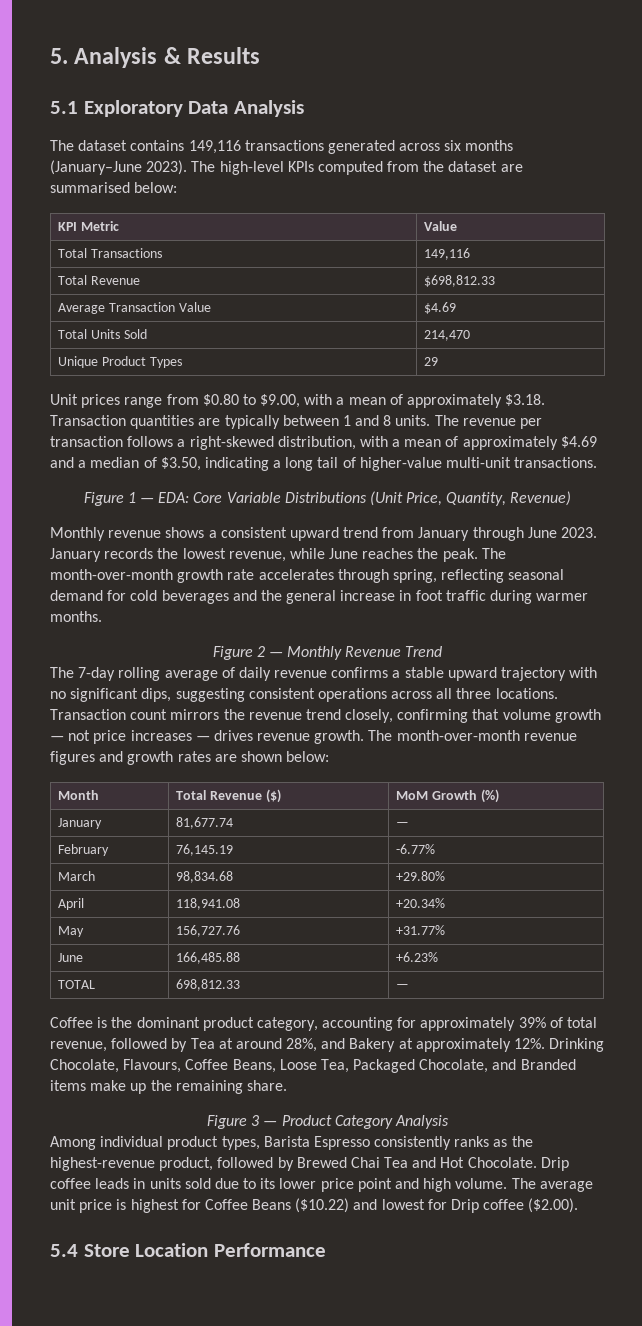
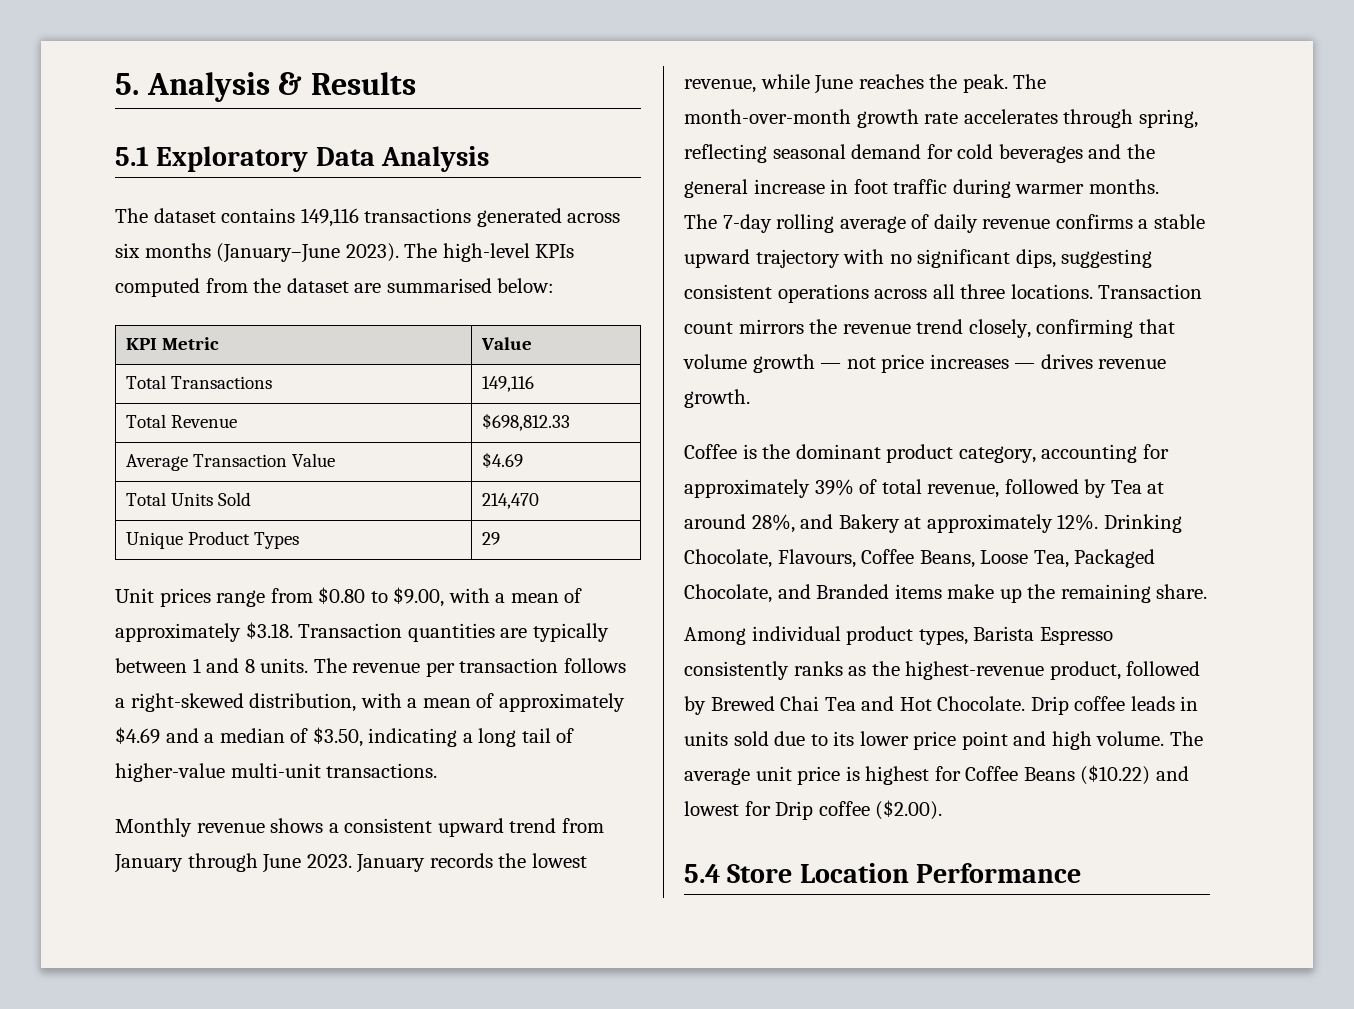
[83,491,572,506] // Figure 1 — EDA: Core Variable Distributions (Unit Price, Quantity, Revenue) -> (438, 770) none
[212,646,443,660] // Figure 2 — Monthly Revenue Trend -> (1159, 186) none
[368,730,577,741] [50,751,330,765] [58,790,100,800] [176,789,281,803] [396,789,499,803] [58,818,103,829] [176,817,234,829] [396,822,410,827] [58,844,110,856] [176,844,234,856] [396,844,436,854] [58,871,96,881] [176,871,234,883] [396,871,446,881] [58,898,85,910] [176,898,241,910] [396,898,446,908] [58,926,85,937] [176,925,241,937] [396,925,446,935] [58,953,84,962] [176,952,241,964] [396,952,439,962] [58,980,96,989] [176,979,241,991] [396,984,410,989] The month-over-month revenue figures and growth rates are shown below: // Month | Total Revenue ($) | MoM Growth (%) // January | 81,677.74 | — // February | 76,145.19 | -6.77% // March | 98,834.68 | +29.80% // April | 118,941.08 | +20.34% // May | 156,727.76 | +31.77% // June | 166,485.88 | +6.23% // TOTAL | 698,812.33 | — -> (750, 398) none
[207,1115,449,1129] // Figure 3 — Product Category Analysis -> (1208, 591) none

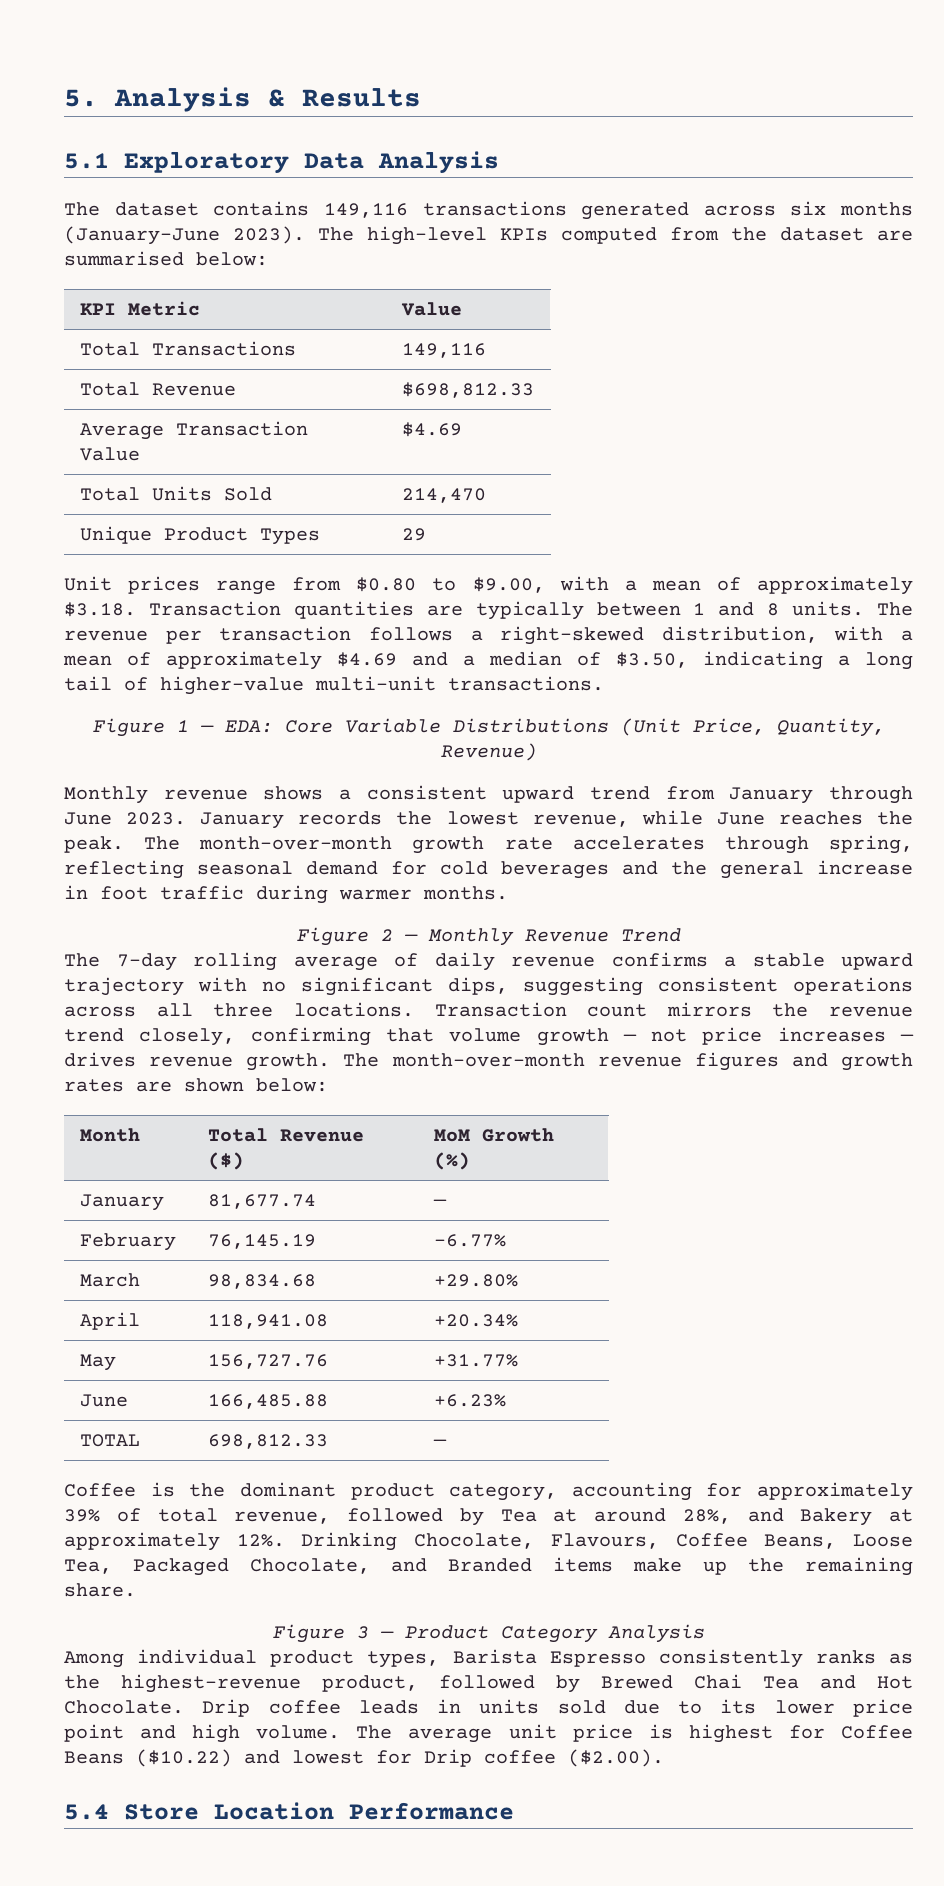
(438, 770) none -> [92,718,885,737] [440,743,537,761] // Figure 1 — EDA: Core Variable Distributions (Unit Price, Quantity, Revenue)
(1159, 186) none -> [296,927,681,946] // Figure 2 — Monthly Revenue Trend
(750, 398) none -> [343,1052,913,1071] [64,1078,328,1092] [79,1128,140,1142] [207,1128,364,1142] [207,1152,244,1170] [433,1128,554,1142] [433,1152,470,1170] [79,1194,164,1211] [207,1194,316,1209] [432,1199,447,1206] [79,1233,176,1251] [207,1234,316,1249] [433,1234,506,1247] [79,1273,140,1287] [207,1274,316,1289] [433,1274,518,1287] [79,1312,140,1330] [207,1314,328,1329] [433,1314,518,1327] [79,1354,116,1371] [207,1354,328,1369] [433,1354,518,1367] [79,1394,128,1407] [207,1394,328,1409] [433,1394,506,1407] [79,1434,140,1447] [207,1434,328,1449] [432,1439,447,1446] The month-over-month revenue figures and growth rates are shown below: // Month | Total Revenue ($) | MoM Growth (%) // January | 81,677.74 | — // February | 76,145.19 | -6.77% // March | 98,834.68 | +29.80% // April | 118,941.08 | +20.34% // May | 156,727.76 | +31.77% // June | 166,485.88 | +6.23% // TOTAL | 698,812.33 | —
(1208, 591) none -> [272,1624,705,1643] // Figure 3 — Product Category Analysis

